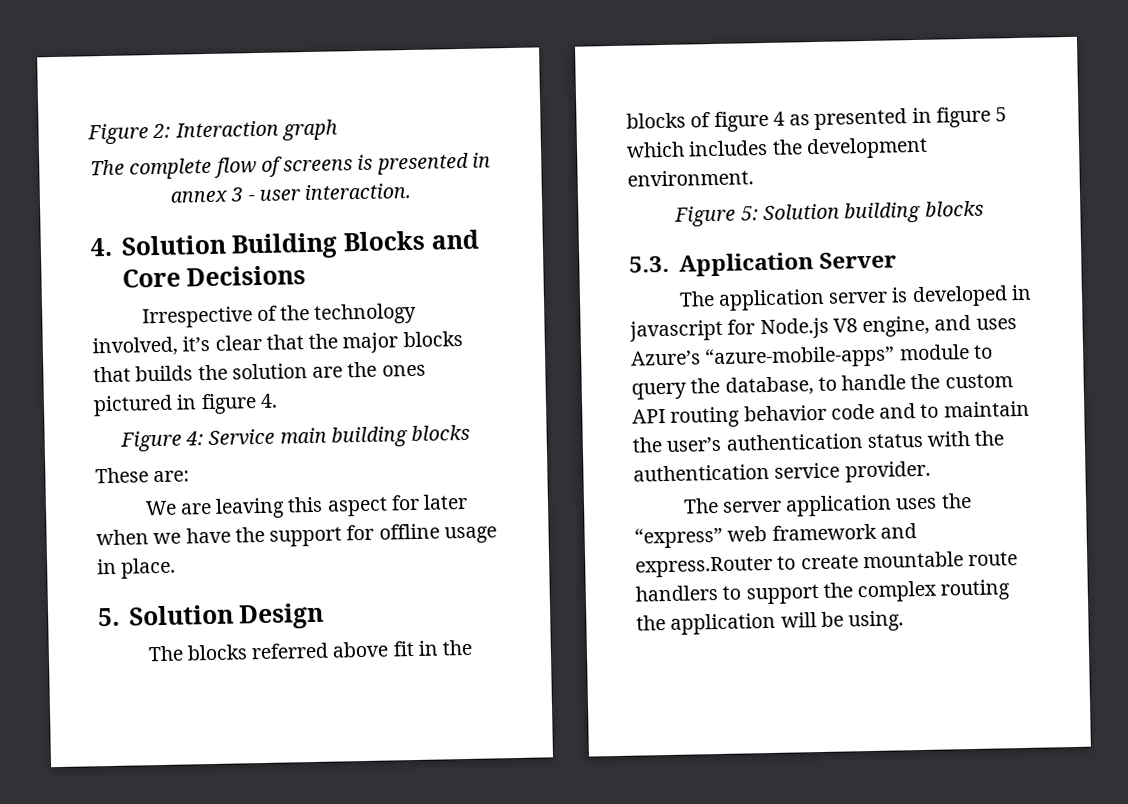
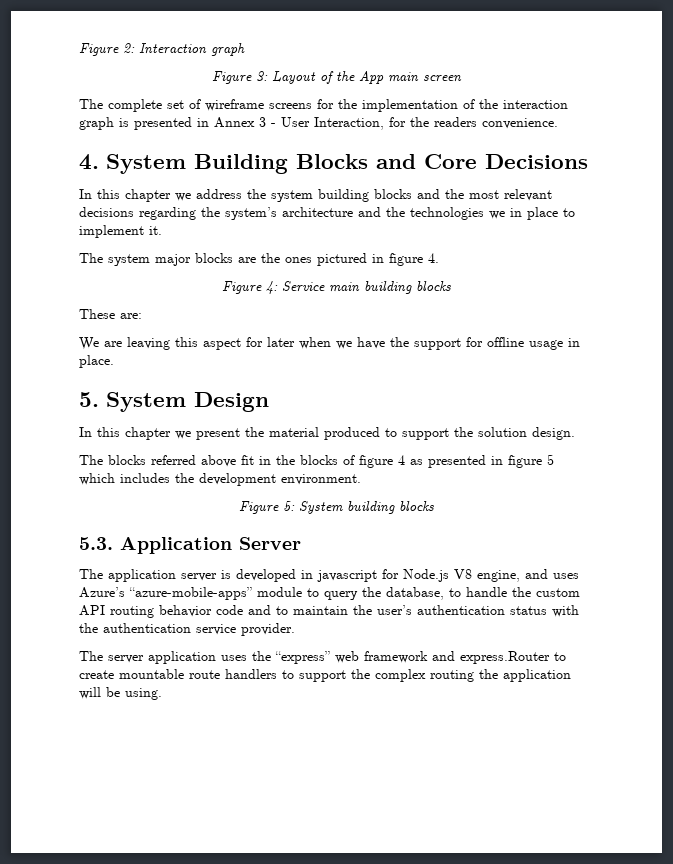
[90,156,354,180] The complete flow of screens -> [212,71,462,84] [79,99,568,112] [79,117,114,130] Figure 3: Layout of the App main screen // The complete set of wireframe screens for the implementation of the interaction graph
[169,190,227,203] annex -> [214,117,255,128] Annex
[258,182,412,201] [90,234,227,257] user interaction. // 4. Solution -> [281,117,558,130] [79,154,186,174] User Interaction, for the readers convenience. // 4. System
[141,302,418,329] [92,330,463,357] [93,363,308,383] Irrespective of the technology involved, it’s clear that the major blocks that builds the solution -> [79,189,552,202] [79,207,575,220] [79,225,162,238] [79,253,233,266] In this chapter we address the system building blocks and the most relevant decisions regarding the system’s architecture and the technologies we in place to implement it. // The system major blocks
[127,604,234,626] Solution -> [106,392,186,412] System
(325, 616) none -> [79,427,575,440] // In this chapter we present the material produced to support the solution design.
[763,203,840,221] Solution -> [299,501,343,514] System

